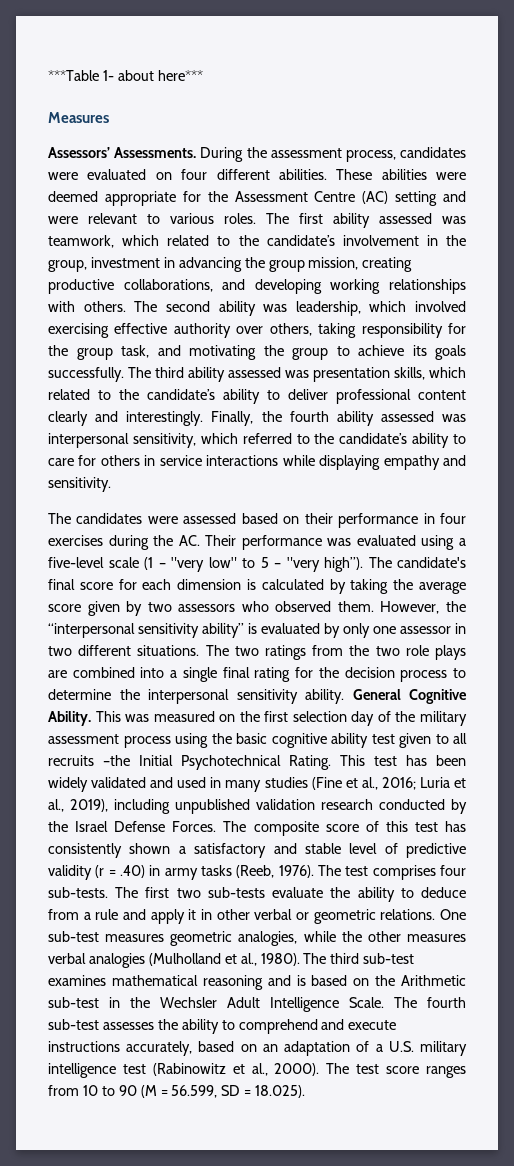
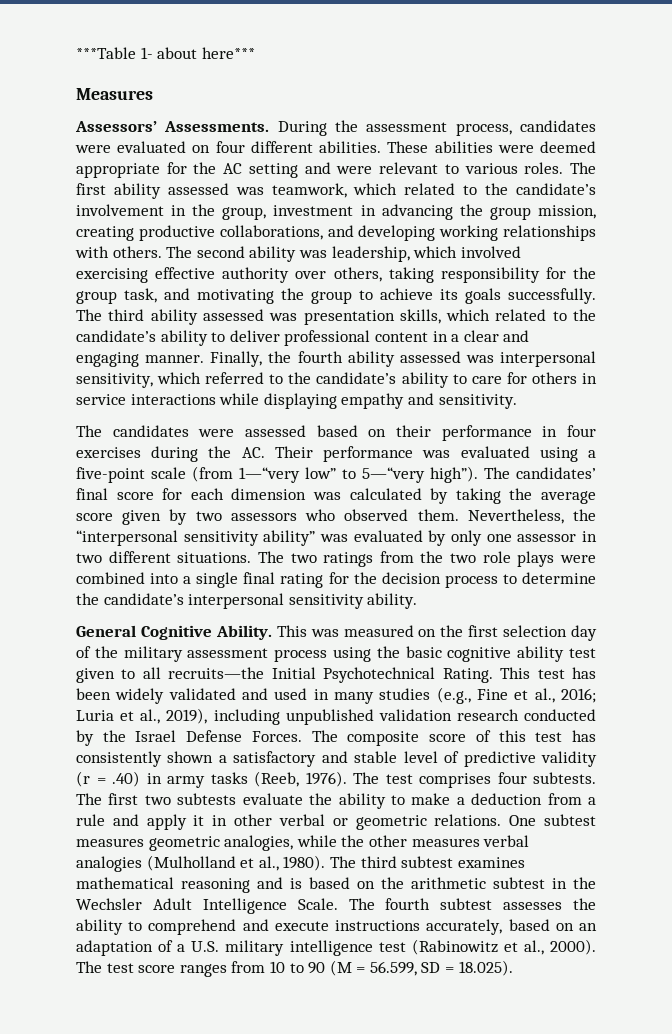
[234,191,389,204] Assessment Centre (AC) -> [223,163,243,174] AC
[48,411,204,426] clearly and interestingly. -> [432,330,530,342] [76,352,205,367] in a clear and engaging manner.
[48,557,320,572] five-level scale (1 – "very low" to 5 – "very -> [76,466,425,483] five-point scale (from 1—“very low” to 5—“very
[397,557,466,568] candidate's -> [516,467,596,479] candidates’
[247,579,256,590] is -> [313,492,341,500] was
[380,601,440,614] However, -> [467,509,564,524] Nevertheless,
[248,623,257,634] is -> [320,534,348,542] was
[48,670,67,678] are -> [559,555,596,563] were
(140, 694) none -> [103,593,184,605] candidate’s
(344, 696) none -> (418, 601) //
[48,755,130,766] recruits –the -> [168,667,265,679] recruits—the
[311,777,342,790] (Fine -> [436,687,508,704] (e.g., Fine
[48,887,108,898] sub-tests. -> [533,772,596,784] subtests.
[207,887,265,898] sub-tests -> [177,793,237,805] subtests
[421,887,466,898] deduce -> [411,793,543,805] make a deduction
[48,931,99,942] sub-test -> [544,814,596,826] subtest
[363,953,415,964] sub-test -> [401,856,454,868] subtest
[401,975,466,986] [48,997,99,1008] Arithmetic sub-test -> [411,877,545,889] arithmetic subtest
[48,1019,99,1030] sub-test -> [440,898,493,910] subtest

